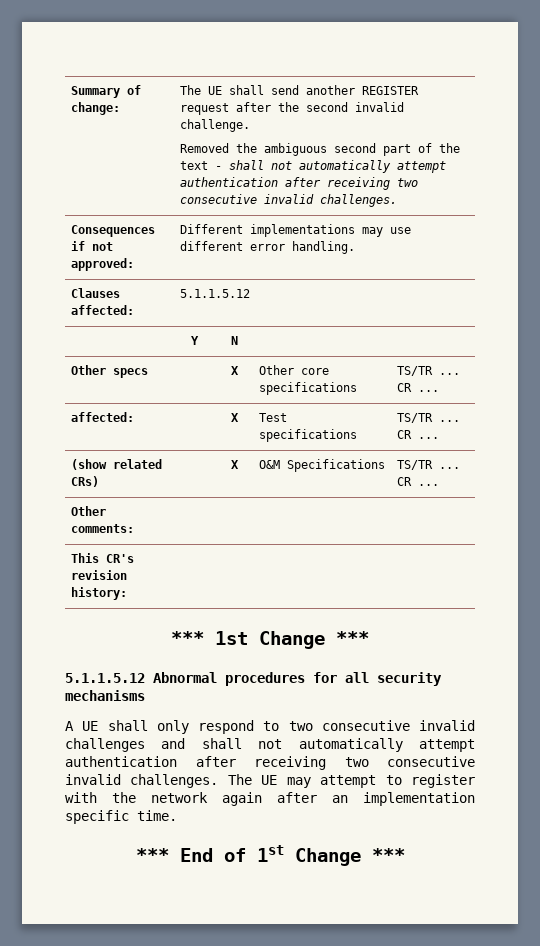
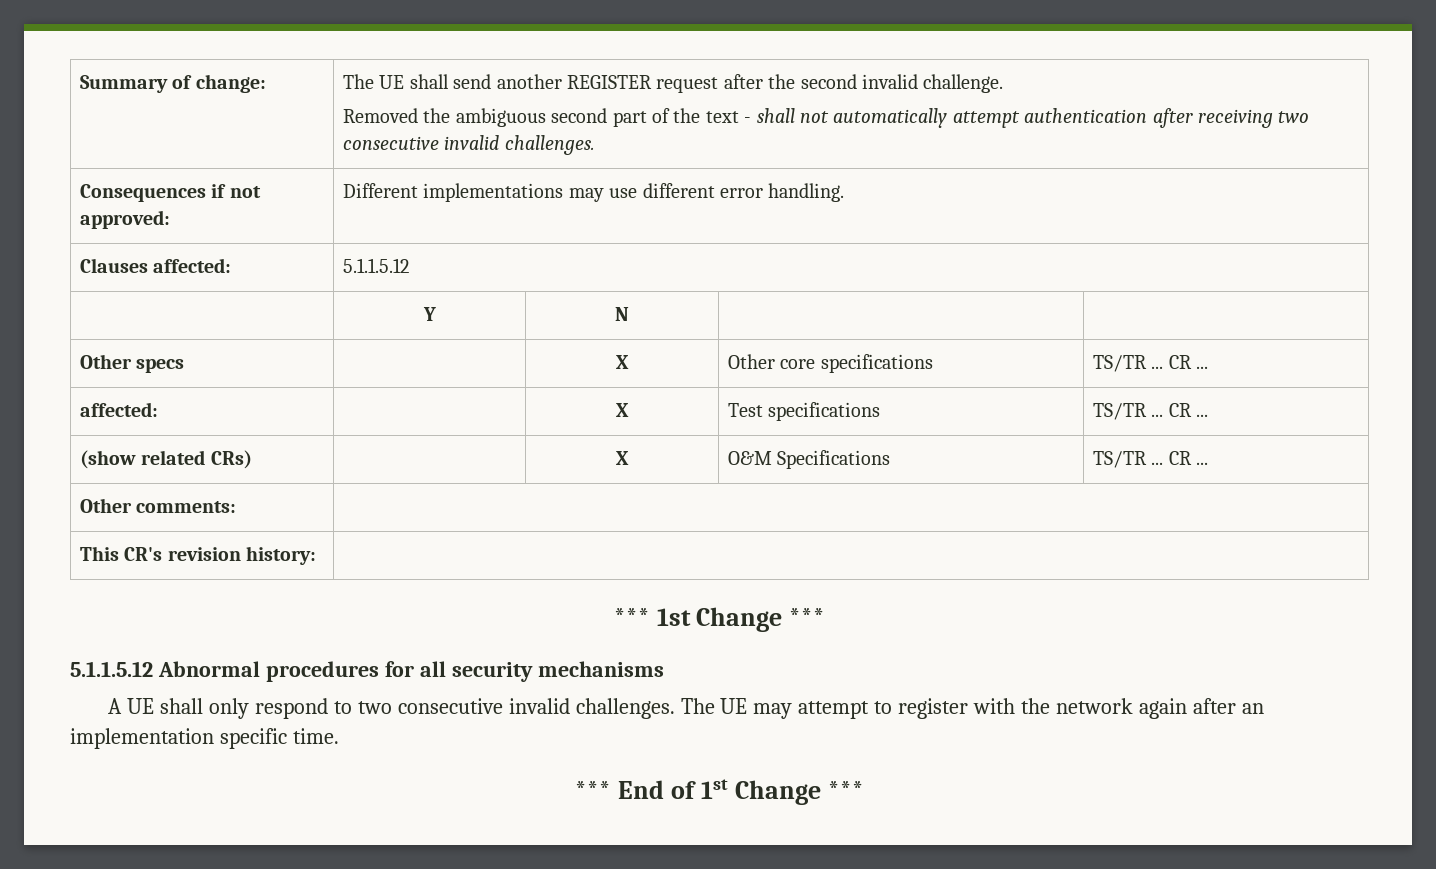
[65,738,475,752] [65,756,475,770] [65,774,121,785] challenges and shall not automatically attempt authentication after receiving two consecutive invalid -> (570, 706) none

